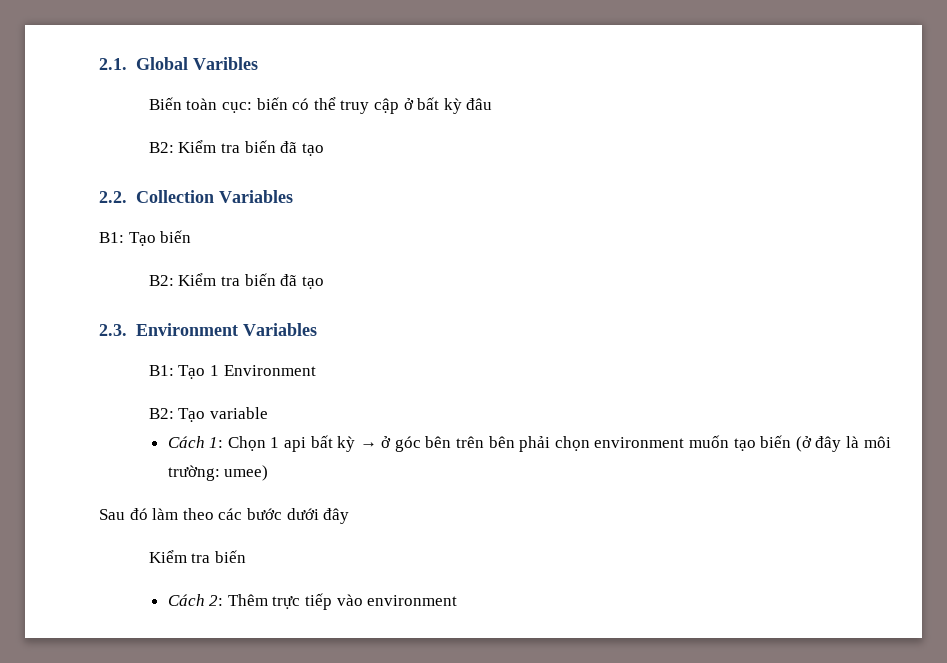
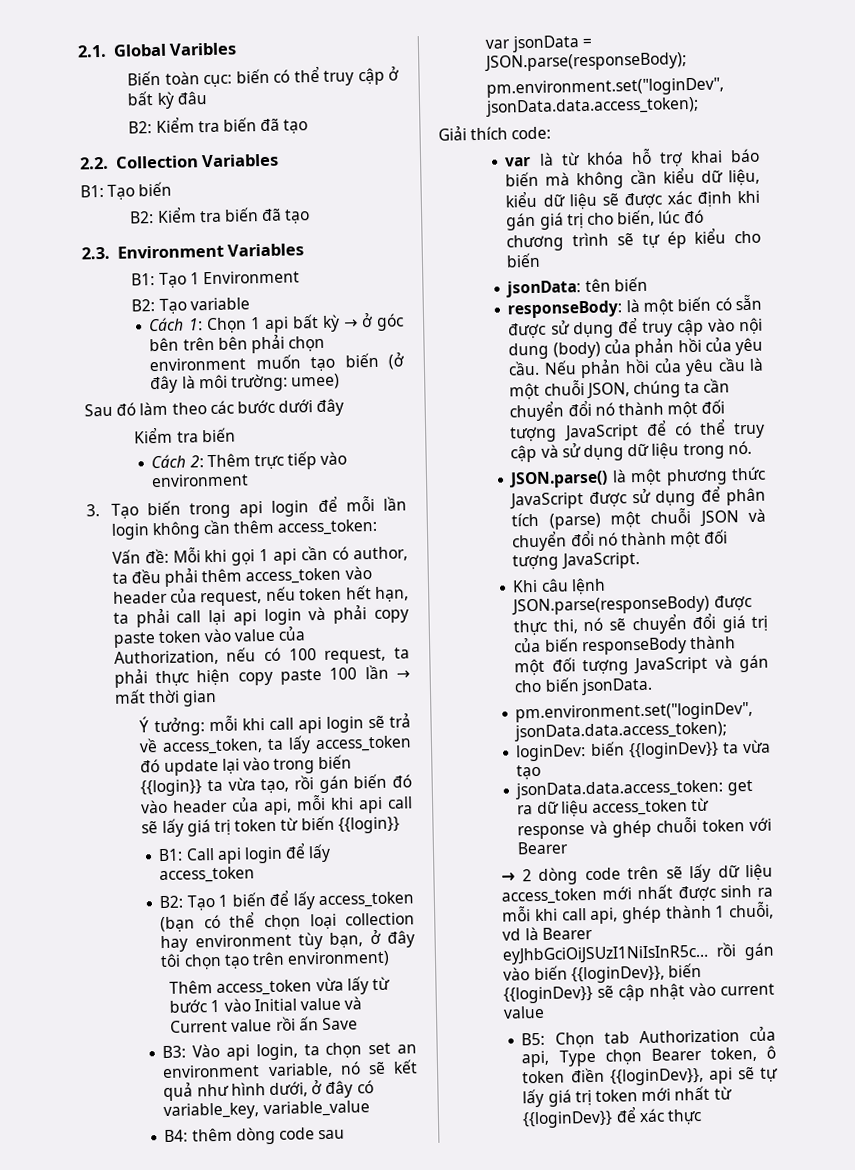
(458, 600) none -> [86,495,407,519] [110,518,379,540] [111,545,409,566] [111,566,372,587] [112,585,409,607] [112,605,409,628] [112,626,307,648] [113,647,410,666] [113,664,410,688] [113,689,218,707] [139,713,411,737] [139,735,412,755] [140,754,353,776] [140,773,412,797] [140,794,414,816] [141,815,400,838] [158,843,332,864] [159,866,256,884] [159,890,414,911] [160,912,415,933] [160,929,416,953] [160,950,391,970] [169,976,390,997] [169,996,363,1013] [170,1016,358,1033] [162,1042,417,1061] [162,1059,418,1079] [163,1080,374,1102] [163,1100,370,1121] [164,1126,346,1145] [485,35,592,53] [484,52,688,72] [486,77,725,98] [485,96,700,117] [438,126,552,141] [505,148,760,167] [505,167,760,190] [505,190,760,210] [506,209,704,231] [506,228,761,252] [506,252,542,268] [506,276,648,298] [507,294,762,319] [508,317,763,339] [508,337,763,360] [508,357,764,379] [509,378,731,400] [509,399,726,422] [510,419,765,443] [510,440,752,463] [508,466,766,489] [509,486,766,510] [511,508,766,530] [512,529,729,552] [512,552,640,571] [512,577,606,595] [511,594,752,616] [513,613,768,636] [514,635,737,656] [514,654,769,676] [514,677,653,696] [515,701,754,723] [514,721,728,742] [516,739,771,762] [516,764,542,780] [515,779,753,800] [517,797,710,817] [517,817,772,840] [517,841,570,855] [501,863,773,885] [501,884,773,905] [502,901,774,925] [502,926,593,941] [502,942,775,965] [503,962,702,984] [503,982,775,1004] [503,1005,546,1019] [521,1026,776,1048] [521,1045,776,1068] [522,1066,778,1086] [522,1085,732,1108] [522,1107,703,1129] // 3. Tạo biến trong api login để mỗi lần login không cần thêm access_token: // Vấn đề: Mỗi khi gọi 1 api cần có author, ta đều phải thêm access_token vào header của request, nếu token hết hạn, ta phải call lại api login và phải copy paste token vào value của Authorization, nếu có 100 request, ta phải thực hiện copy paste 100 lần → mất thời gian // Ý tưởng: mỗi khi call api login sẽ trả về access_token, ta lấy access_token đó update lại vào trong biến {{login}} ta vừa tạo, rồi gán biến đó vào header của api, mỗi khi api call sẽ lấy giá trị token từ biến {{login}} // B1: Call api login để lấy access_token // B2: Tạo 1 biến để lấy access_token (bạn có thể chọn loại collection hay environment tùy bạn, ở đây tôi chọn tạo trên environment) // Thêm access_token vừa lấy từ bước 1 vào Initial value và Current value rồi ấn Save // B3: Vào api login, ta chọn set an environment variable, nó sẽ kết quả như hình dưới, ở đây có variable_key, variable_value // B4: thêm dòng code sau // var jsonData = JSON.parse(responseBody); // pm.environment.set("loginDev", jsonData.data.access_token); // Giải thích code: // var là từ khóa hỗ trợ khai báo biến mà không cần kiểu dữ liệu, kiểu dữ liệu sẽ được xác định khi gán giá trị cho biến, lúc đó chương trình sẽ tự ép kiểu cho biến // jsonData: tên biến // responseBody: là một biến có sẵn được sử dụng để truy cập vào nội dung (body) của phản hồi của yêu cầu. Nếu phản hồi của yêu cầu là một chuỗi JSON, chúng ta cần chuyển đổi nó thành một đối tượng JavaScript để có thể truy cập và sử dụng dữ liệu trong nó. // JSON.parse() là một phương thức JavaScript được sử dụng để phân tích (parse) một chuỗi JSON và chuyển đổi nó thành một đối tượng JavaScript. // Khi câu lệnh JSON.parse(responseBody) được thực thi, nó sẽ chuyển đổi giá trị của biến responseBody thành một đối tượng JavaScript và gán cho biến jsonData. // pm.environment.set("loginDev", jsonData.data.access_token); // loginDev: biến {{loginDev}} ta vừa tạo // jsonData.data.access_token: get ra dữ liệu access_token từ response và ghép chuỗi token với Bearer // → 2 dòng code trên sẽ lấy dữ liệu access_token mới nhất được sinh ra mỗi khi call api, ghép thành 1 chuỗi, vd là Bearer eyJhbGciOiJSUzI1NiIsInR5c… rồi gán vào biến {{loginDev}}, biến {{loginDev}} sẽ cập nhật vào current value // B5: Chọn tab Authorization của api, Type chọn Bearer token, ô token điền {{loginDev}}, api sẽ tự lấy giá trị token mới nhất từ {{loginDev}} để xác thực

